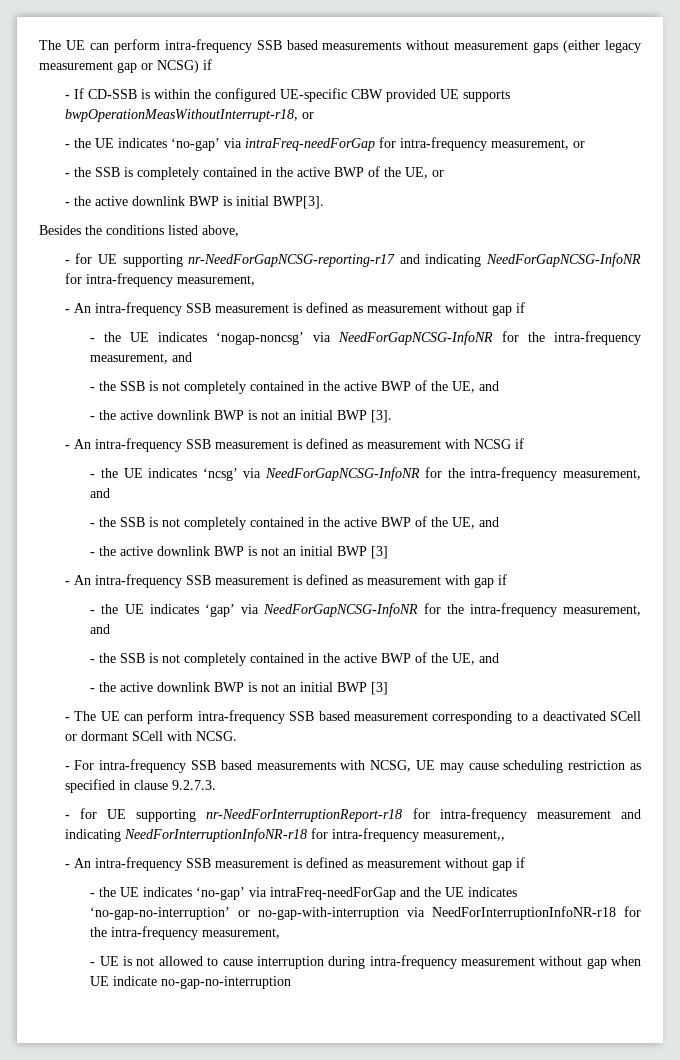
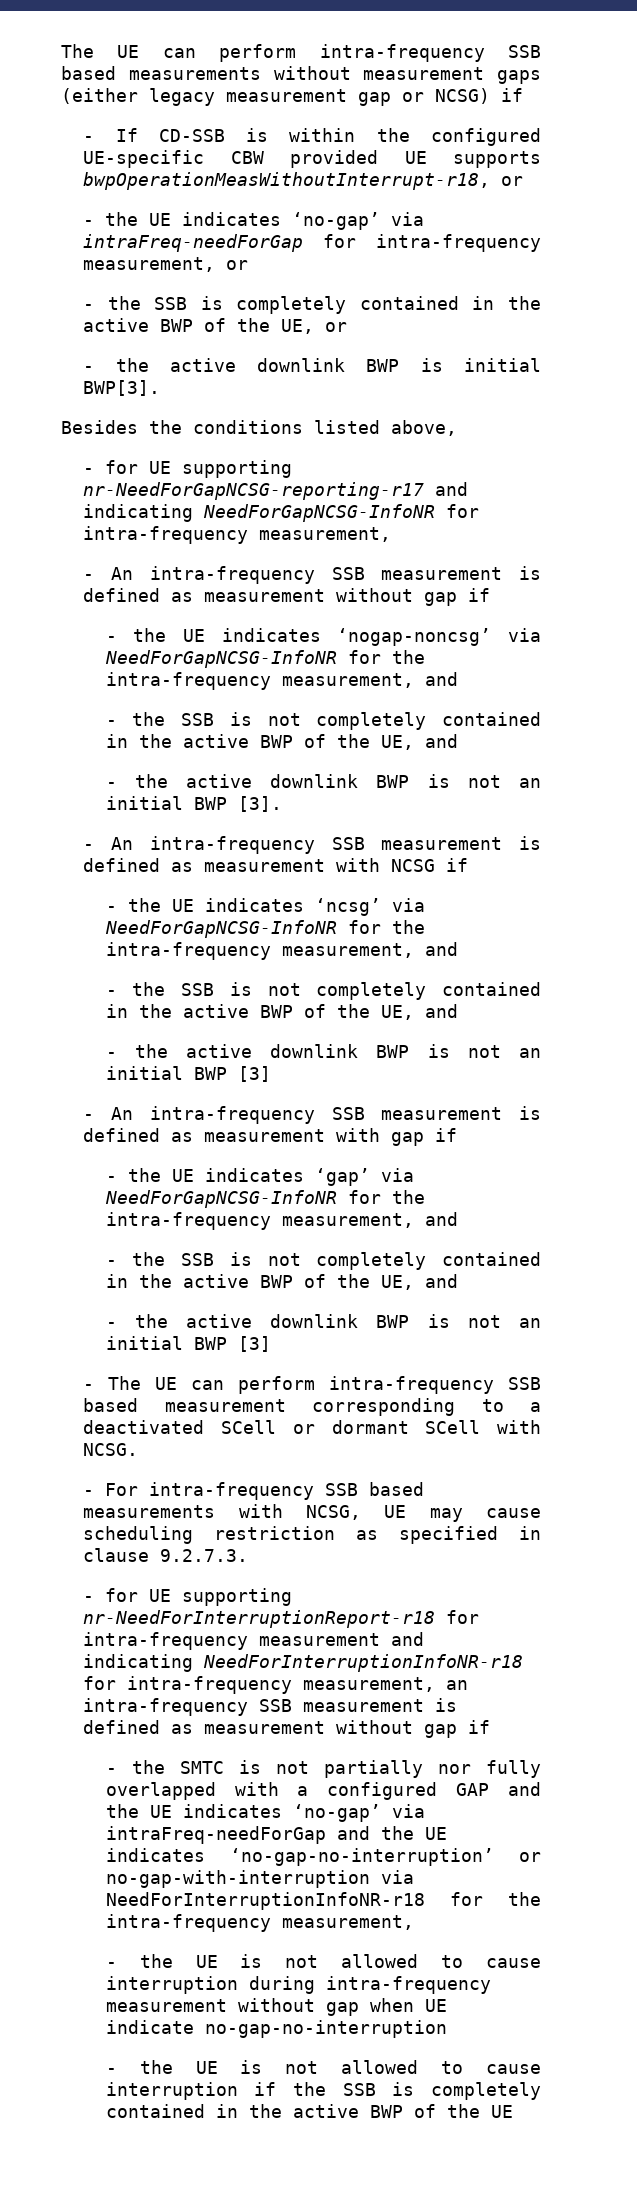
[422,830,505,841] [64,858,91,868] measurement,, // - An -> [303,1677,469,1692] measurement, an
(117, 892) none -> [179,1760,541,1778] [105,1782,541,1800] [105,1804,139,1818] SMTC is not partially nor fully overlapped with a configured GAP and the
(96, 964) none -> [139,1954,173,1968] the
(292, 982) none -> [105,2060,541,2074] [105,2082,541,2100] [105,2104,513,2118] // - the UE is not allowed to cause interruption if the SSB is completely contained in the active BWP of the UE

